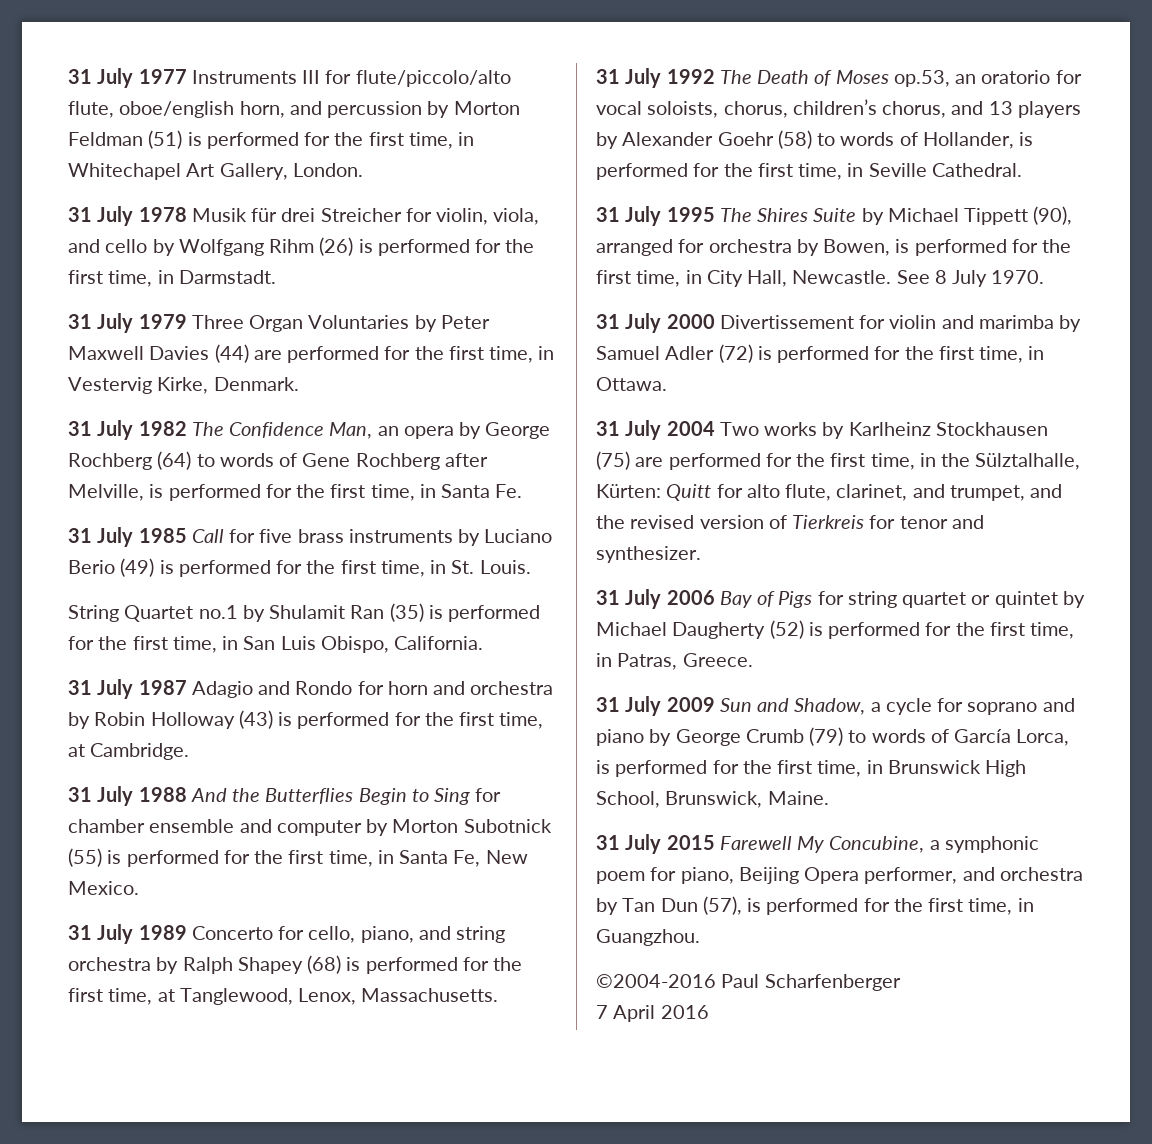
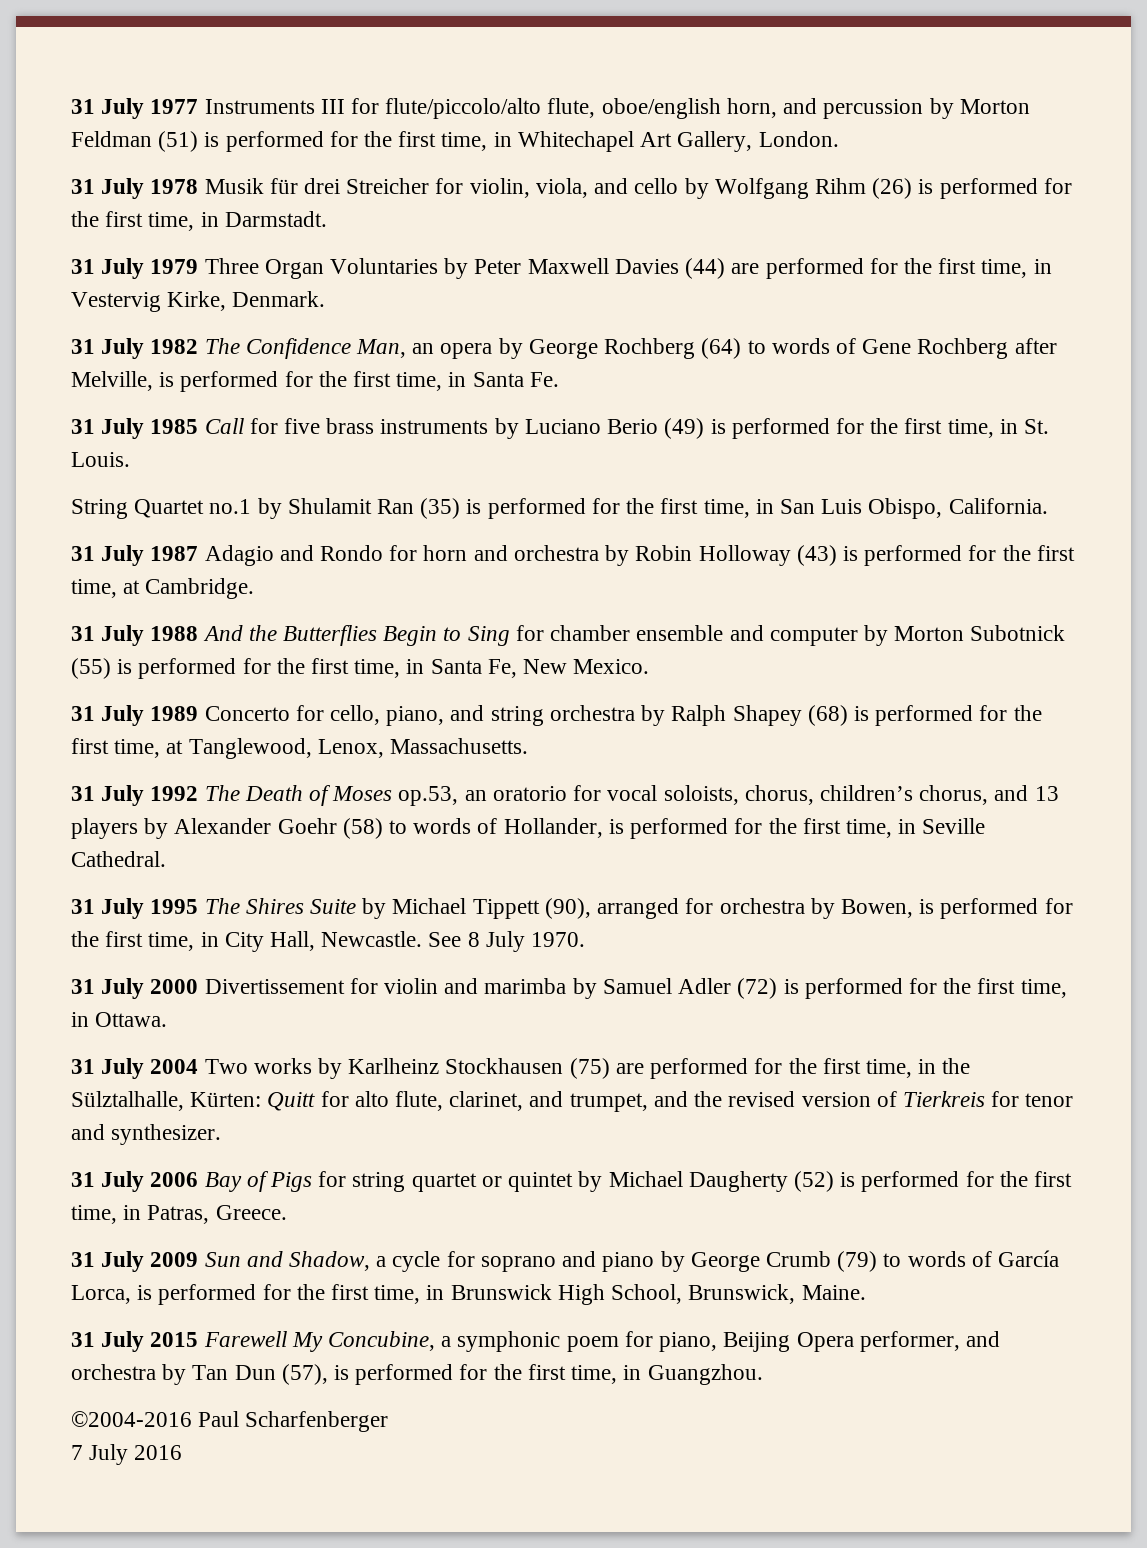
[613,1005,656,1022] April -> [89,1444,129,1465] July

